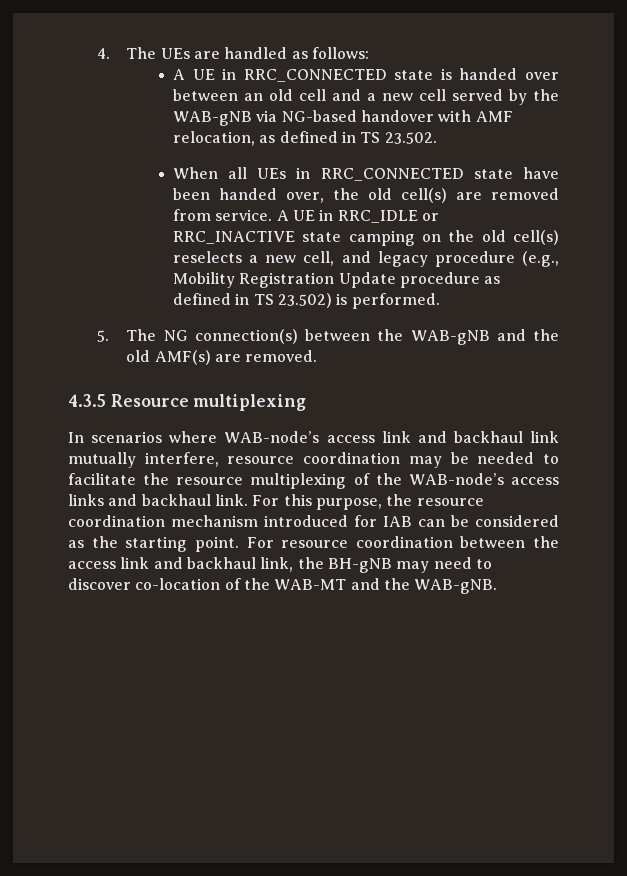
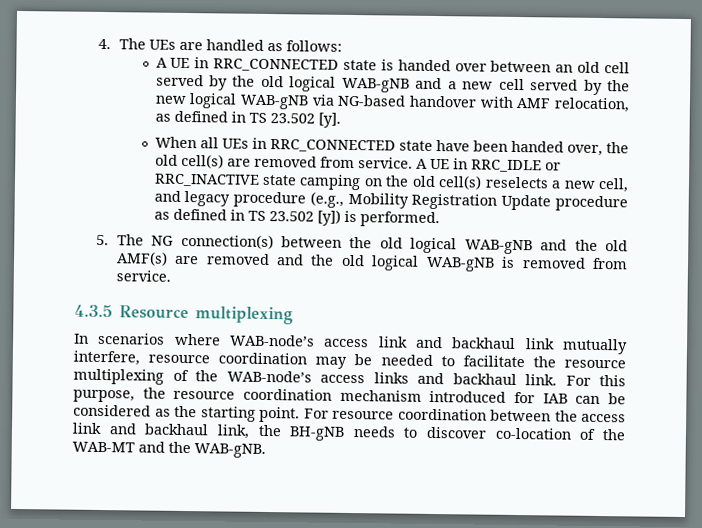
(326, 95) none -> [155,74,410,93] served by the old logical WAB-gNB
(560, 95) none -> [154,93,238,109] new logical
[384,132,437,144] 23.502. -> [269,112,341,128] 23.502 [y].
[277,293,332,308] 23.502) -> [268,209,341,226] 23.502 [y])
(404, 335) none -> [379,237,458,254] old logical
[245,350,318,362] removed. -> [205,253,628,272] [115,270,171,282] removed and the old logical WAB-gNB is removed from service.
[396,557,472,573] may need -> [352,426,396,438] needs

